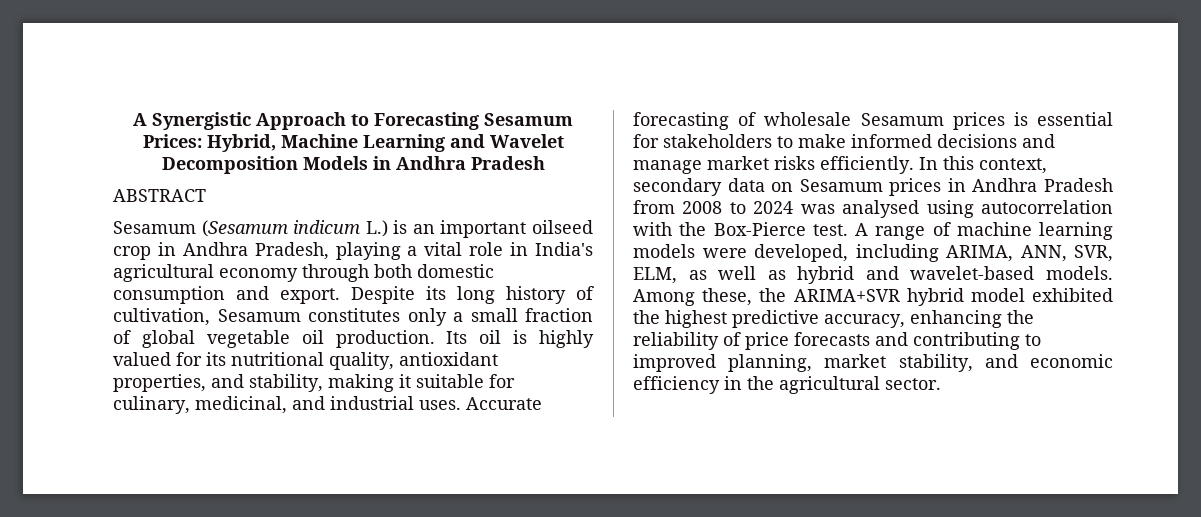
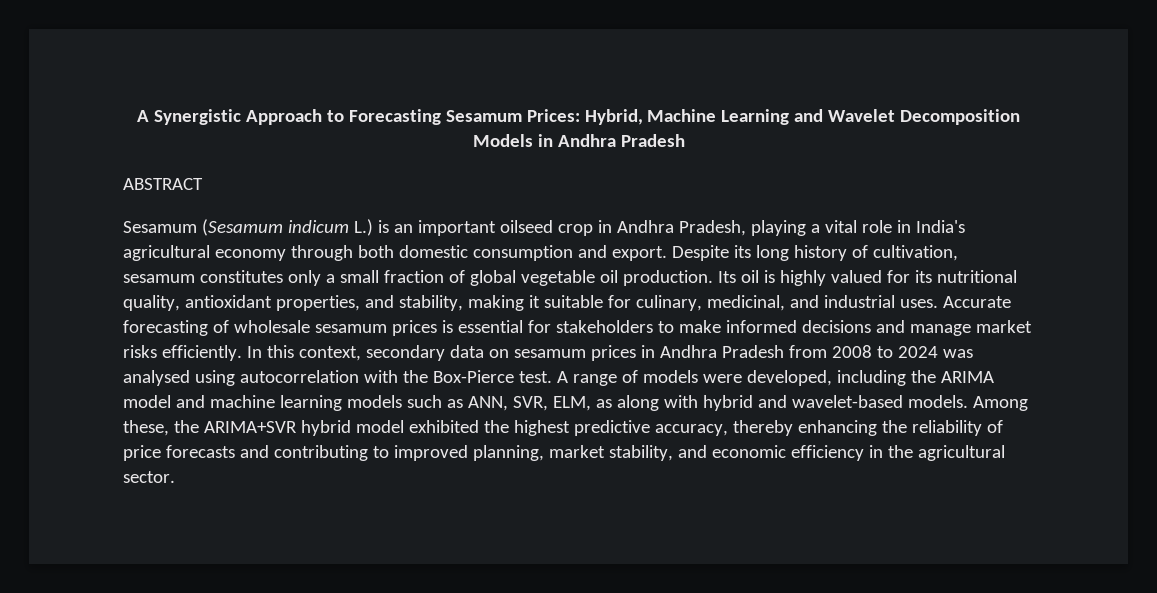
[217,309,301,322] Sesamum -> [123,274,195,283] sesamum
[860,113,944,126] Sesamum -> [314,324,387,333] sesamum
[799,179,883,192] Sesamum -> [513,349,586,358] sesamum
[956,222,1113,240] machine learning -> (638, 376) none
[946,245,1013,262] ARIMA, -> [910,370,994,383] [123,395,463,411] the ARIMA model and machine learning models such as
[718,266,786,280] well as -> [616,395,698,411] along with
(905, 321) none -> [732,420,793,436] thereby

